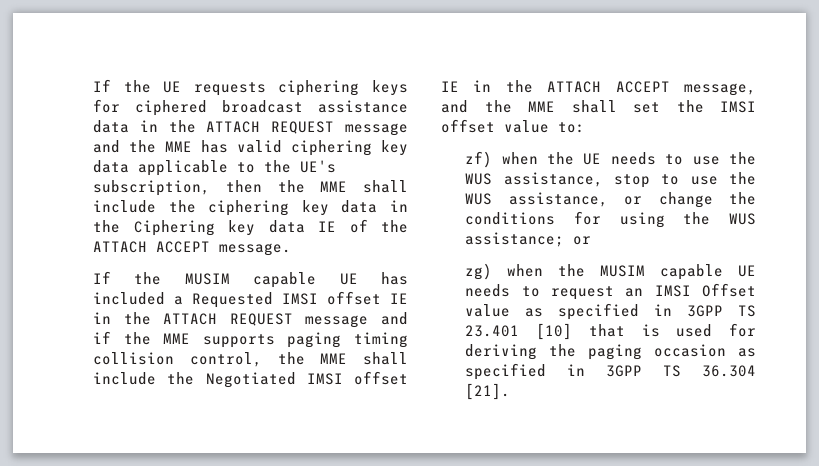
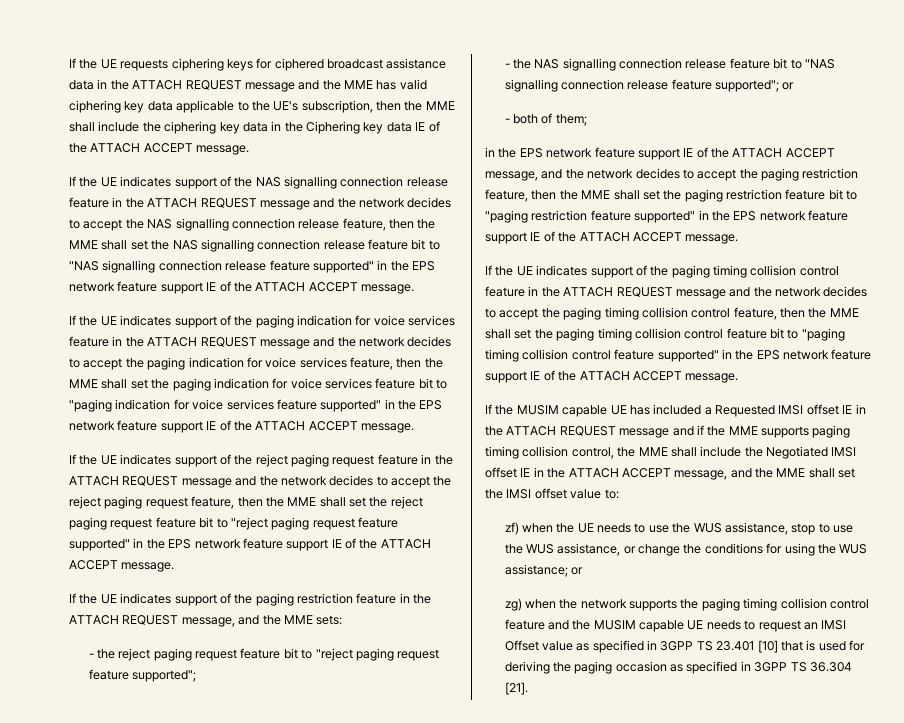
(291, 249) none -> [69,176,448,189] [69,197,452,210] [69,218,436,231] [69,239,440,252] [69,260,435,273] [69,281,414,294] [69,315,456,328] [69,336,452,349] [69,357,443,370] [69,378,448,391] [69,399,443,412] [69,420,414,433] [69,454,453,467] [69,475,452,488] [69,496,423,509] [69,517,398,530] [69,538,431,551] [69,560,175,572] [69,593,432,606] [69,615,343,627] [88,648,440,661] [88,669,196,682] [504,58,835,71] [504,79,795,92] [504,113,587,126] [485,147,835,160] [485,168,859,181] [485,189,858,202] [485,210,848,223] [485,231,739,244] [485,265,839,278] [485,286,868,299] [485,307,859,320] [485,328,845,341] [485,349,872,362] [485,370,739,383] // If the UE indicates support of the NAS signalling connection release feature in the ATTACH REQUEST message and the network decides to accept the NAS signalling connection release feature, then the MME shall set the NAS signalling connection release feature bit to "NAS signalling connection release feature supported" in the EPS network feature support IE of the ATTACH ACCEPT message. // If the UE indicates support of the paging indication for voice services feature in the ATTACH REQUEST message and the network decides to accept the paging indication for voice services feature, then the MME shall set the paging indication for voice services feature bit to "paging indication for voice services feature supported" in the EPS network feature support IE of the ATTACH ACCEPT message. // If the UE indicates support of the reject paging request feature in the ATTACH REQUEST message and the network decides to accept the reject paging request feature, then the MME shall set the reject paging request feature bit to "reject paging request feature supported" in the EPS network feature support IE of the ATTACH ACCEPT message. // If the UE indicates support of the paging restriction feature in the ATTACH REQUEST message, and the MME sets: // - the reject paging request feature bit to "reject paging request feature supported"; // - the NAS signalling connection release feature bit to "NAS signalling connection release feature supported"; or // - both of them; // in the EPS network feature support IE of the ATTACH ACCEPT message, and the network decides to accept the paging restriction feature, then the MME shall set the paging restriction feature bit to "paging restriction feature supported" in the EPS network feature support IE of the ATTACH ACCEPT message. // If the UE indicates support of the paging timing collision control feature in the ATTACH REQUEST message and the network decides to accept the paging timing collision control feature, then the MME shall set the paging timing collision control feature bit to "paging timing collision control feature supported" in the EPS network feature support IE of the ATTACH ACCEPT message.
(586, 270) none -> [580,598,869,611] [504,619,591,630] network supports the paging timing collision control feature and the

